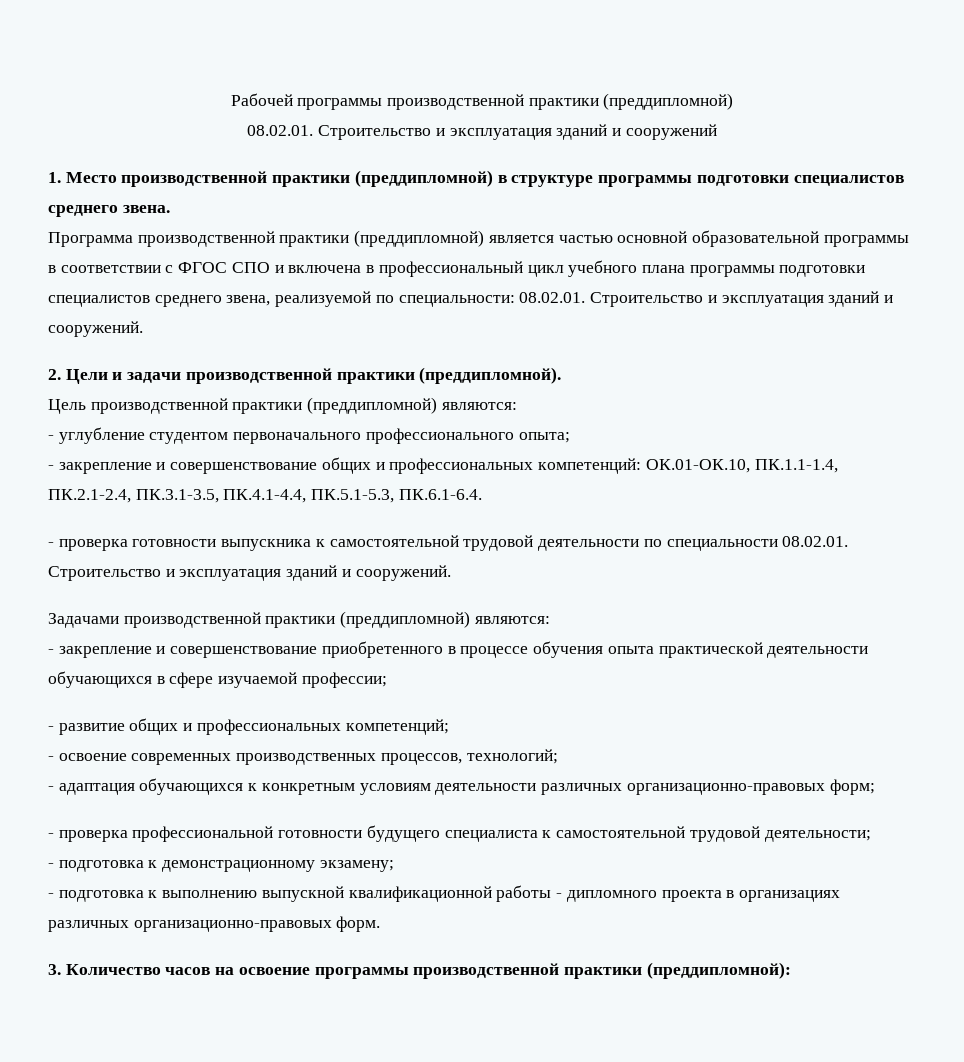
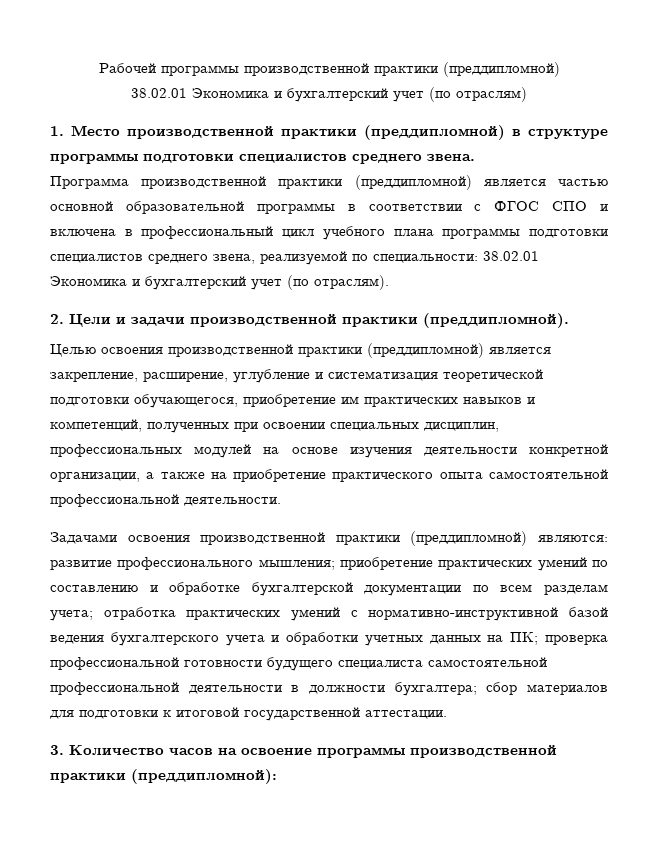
[247,124,717,140] 08.02.01. Строительство и эксплуатация зданий и сооружений -> [131,87,527,102] 38.02.01 Экономика и бухгалтерский учет (по отраслям)
[519,291,893,307] [48,321,143,337] 08.02.01. Строительство и эксплуатация зданий и сооружений. -> [483,251,539,261] [50,275,389,290] 38.02.01 Экономика и бухгалтерский учет (по отраслям).
[48,397,517,414] [48,427,570,444] [48,457,838,474] [48,489,482,503] [48,535,849,551] [48,565,451,581] [48,611,550,628] [48,641,869,658] [48,671,387,688] [48,718,449,735] [48,749,558,765] [48,778,875,795] [48,833,54,838] Цель производственной практики (преддипломной) являются: // - углубление студентом первоначального профессионального опыта; // - закрепление и совершенствование общих и профессиональных компетенций: ОК.01-ОК.10, ПК.1.1-1.4, ПК.2.1-2.4, ПК.3.1-3.5, ПК.4.1-4.4, ПК.5.1-5.3, ПК.6.1-6.4. // - проверка готовности выпускника к самостоятельной трудовой деятельности по специальности 08.02.01. Строительство и эксплуатация зданий и сооружений. // Задачами производственной практики (преддипломной) являются: // - закрепление и совершенствование приобретенного в процессе обучения опыта практической деятельности обучающихся в сфере изучаемой профессии; // - развитие общих и профессиональных компетенций; // - освоение современных производственных процессов, технологий; // - адаптация обучающихся к конкретным условиям деятельности различных организационно-правовых форм; // - -> [50,343,551,358] [50,369,543,383] [50,394,535,408] [50,419,499,433] [50,444,608,458] [50,469,608,482] [50,494,281,507] [50,531,608,546] [50,557,608,571] [50,582,608,596] [50,607,608,621] [50,632,539,646] Целью освоения производственной практики (преддипломной) является закрепление, расширение, углубление и систематизация теоретической подготовки обучающегося, приобретение им практических навыков и компетенций, полученных при освоении специальных дисциплин, профессиональных модулей на основе изучения деятельности конкретной организации, а также на приобретение практического опыта самостоятельной профессиональной деятельности. // Задачами освоения производственной практики (преддипломной) являются: развитие профессионального мышления; приобретение практических умений по составлению и обработке бухгалтерской документации по всем разделам учета; отработка практических умений с нормативно-инструктивной базой ведения бухгалтерского учета и обработки учетных данных на ПК;
[542,826,871,842] [48,860,394,872] [48,885,840,902] [48,916,381,932] к самостоятельной трудовой деятельности; // - подготовка к демонстрационному экзамену; // - подготовка к выполнению выпускной квалификационной работы - дипломного проекта в организациях различных организационно-правовых форм. -> [428,657,547,667] [50,682,608,696] [50,707,447,721] самостоятельной профессиональной деятельности в должности бухгалтера; сбор материалов для подготовки к итоговой государственной аттестации.

